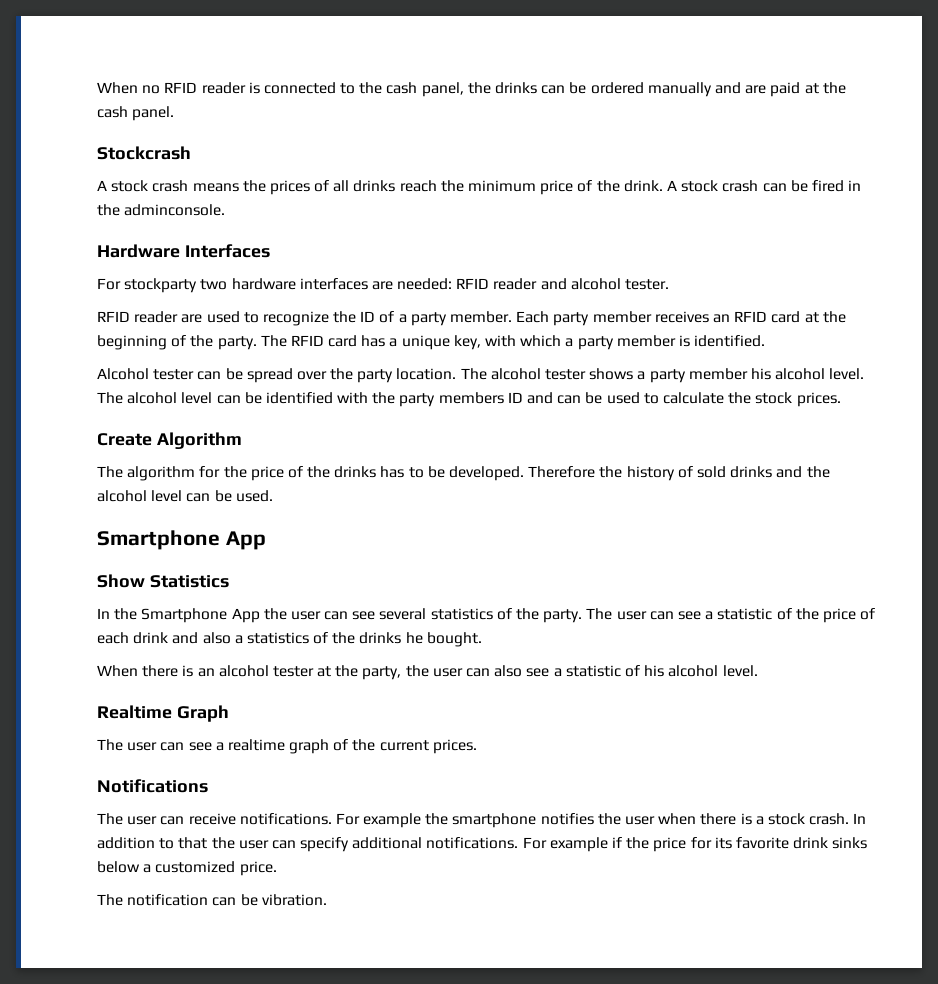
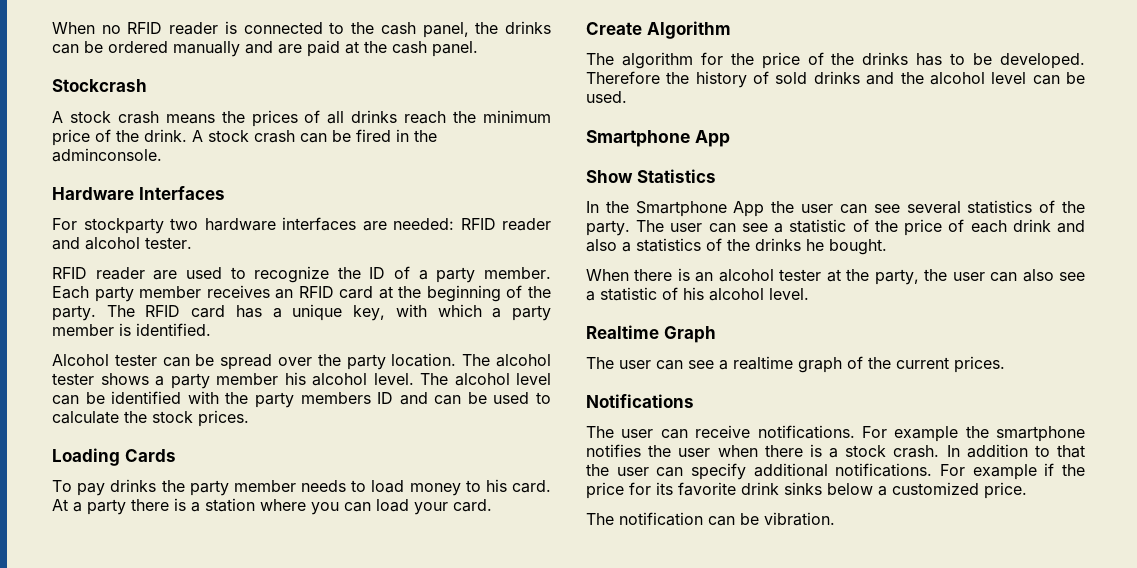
(841, 399) none -> [52,448,176,466] [52,479,552,496] [52,498,492,515] // Loading Cards // To pay drinks the party member needs to load money to his card. At a party there is a station where you can load your card.

